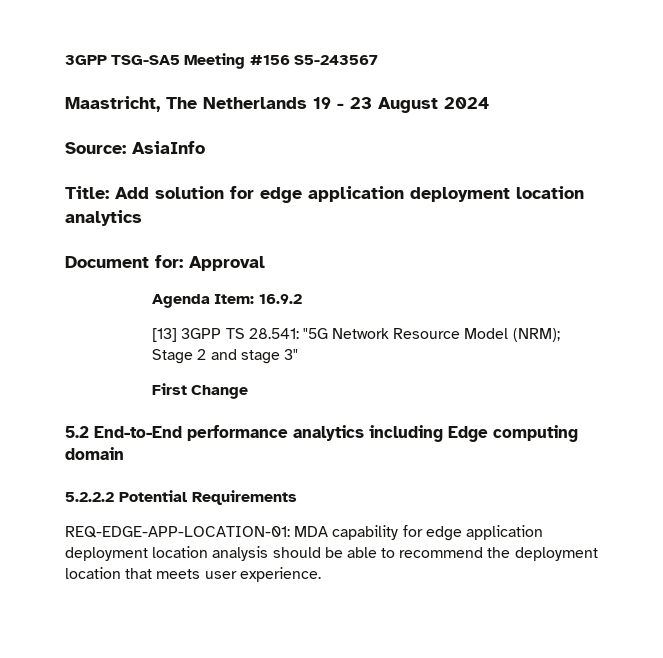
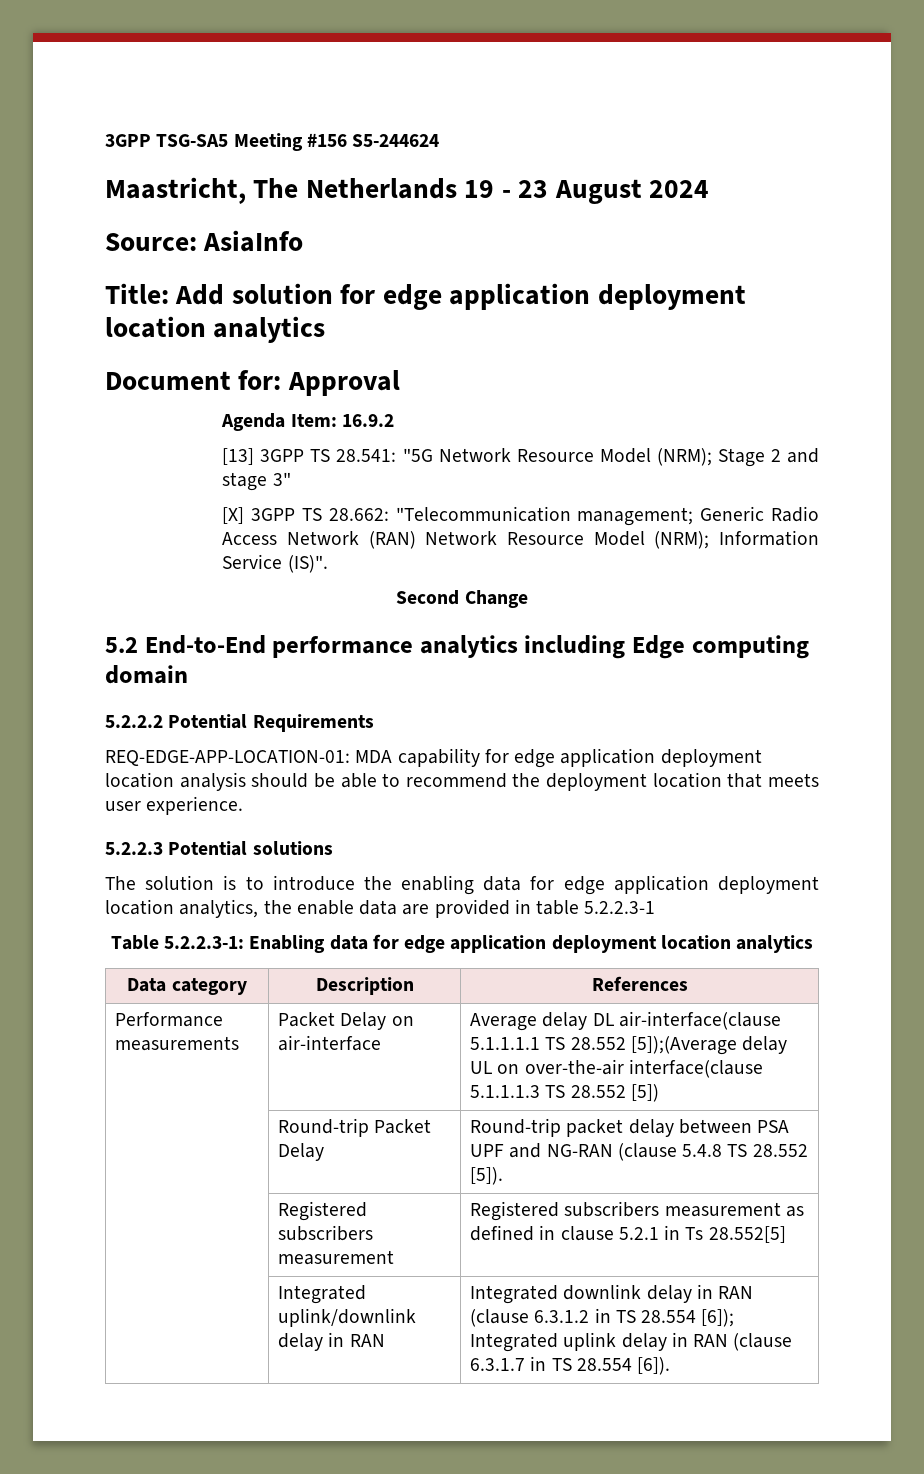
[293,55,378,65] S5-243567 -> [352,134,440,147] S5-244624
[152,383,188,395] First -> [222,506,819,526] [222,530,819,549] [222,554,328,573] [396,590,460,605] [X] 3GPP TS 28.662: "Telecommunication management; Generic Radio Access Network (RAN) Network Resource Model (NRM); Information Service (IS)". // Second
(321, 574) none -> [105,841,333,856] [105,875,819,895] [105,899,656,918] [110,934,814,953] [127,978,247,995] [315,977,414,995] [591,976,688,991] [114,1012,223,1027] [114,1036,239,1051] [277,1012,414,1030] [277,1035,381,1051] [469,1011,781,1031] [469,1036,788,1055] [469,1059,763,1078] [469,1084,659,1102] [277,1118,432,1137] [277,1143,324,1161] [469,1118,790,1137] [469,1143,808,1161] [469,1167,503,1185] [277,1201,367,1221] [277,1225,373,1241] [277,1250,394,1265] [469,1201,804,1221] [469,1225,786,1243] [277,1285,366,1304] [277,1308,416,1327] [277,1332,385,1351] [469,1284,754,1304] [469,1308,735,1327] [469,1332,793,1352] [469,1356,671,1375] // 5.2.2.3 Potential solutions // The solution is to introduce the enabling data for edge application deployment location analytics, the enable data are provided in table 5.2.2.3-1 // Table 5.2.2.3-1: Enabling data for edge application deployment location analytics // Data category | Description | References // Performance measurements | Packet Delay on air-interface | Average delay DL air-interface(clause 5.1.1.1.1 TS 28.552 [5]);(Average delay UL on over-the-air interface(clause 5.1.1.1.3 TS 28.552 [5]) // | Round-trip Packet Delay | Round-trip packet delay between PSA UPF and NG-RAN (clause 5.4.8 TS 28.552 [5]). // | Registered subscribers measurement | Registered subscribers measurement as defined in clause 5.2.1 in Ts 28.552[5] // | Integrated uplink/downlink delay in RAN | Integrated downlink delay in RAN (clause 6.3.1.2 in TS 28.554 [6]); Integrated uplink delay in RAN (clause 6.3.1.7 in TS 28.554 [6]).

